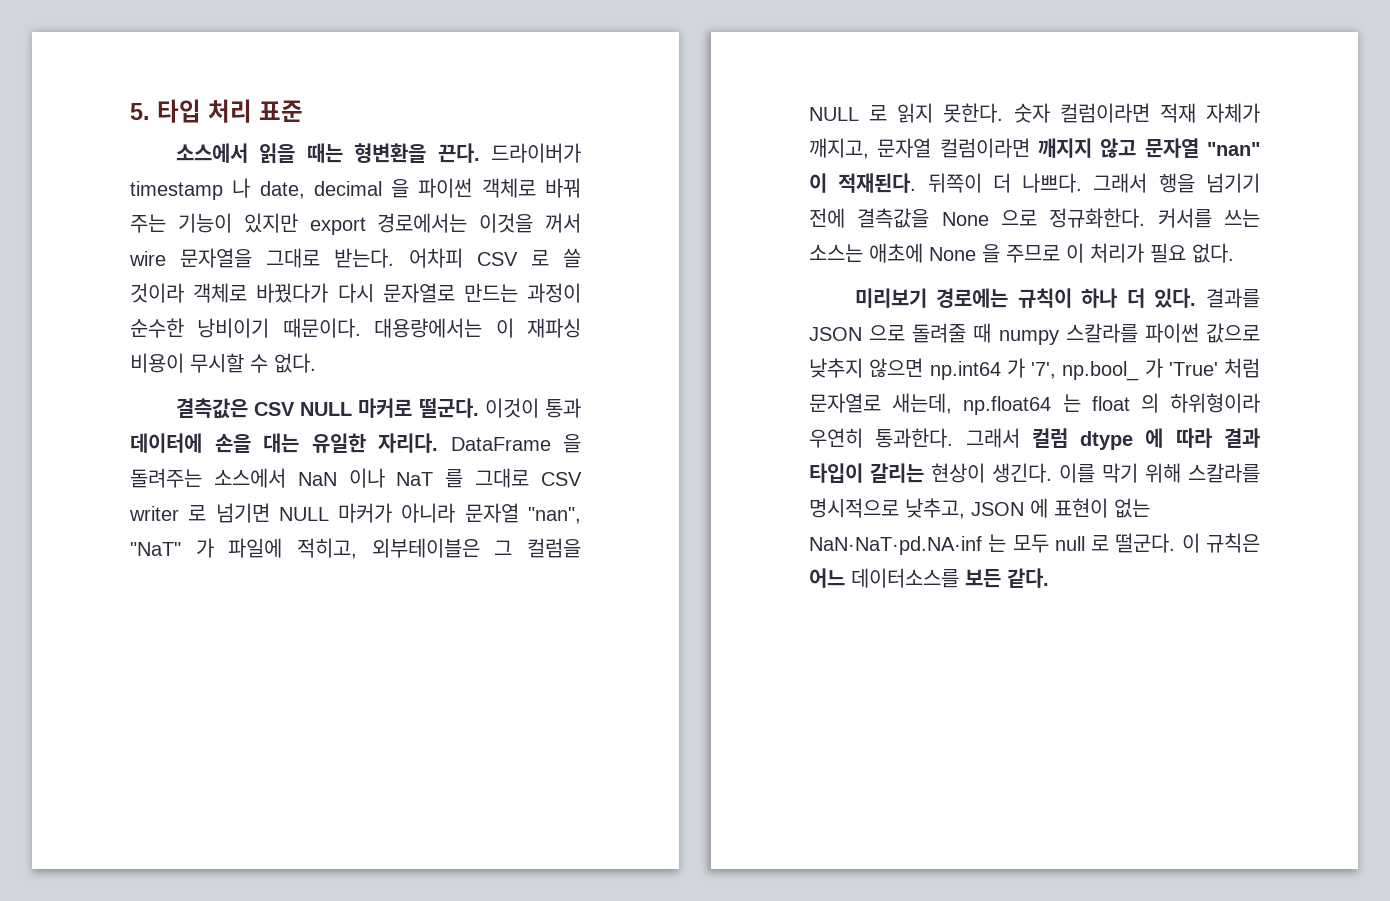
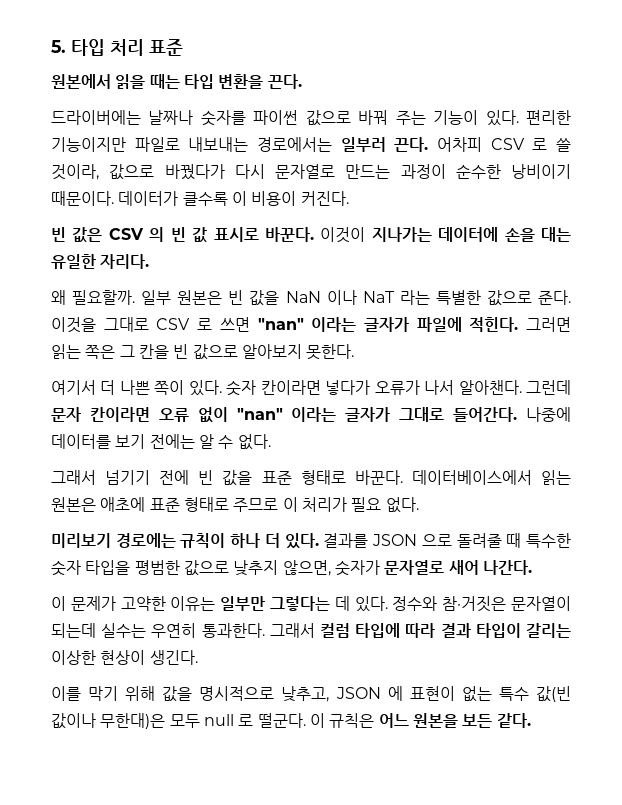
[175,143,248,163] 소스에서 -> [51,74,111,89] 원본에서
[354,143,581,163] [130,178,581,200] [130,213,581,235] [129,248,395,268] 형변환을 끈다. 드라이버가 timestamp 나 date, decimal 을 파이썬 객체로 바꿔 주는 기능이 있지만 export 경로에서는 이것을 꺼서 wire 문자열을 그대로 받는다. -> [183,74,302,89] [51,110,572,126] [51,137,429,152] 타입 변환을 끈다. // 드라이버에는 날짜나 숫자를 파이썬 값으로 바꿔 주는 기능이 있다. 편리한 기능이지만 파일로 내보내는 경로에서는 일부러 끈다.
[130,283,248,303] 것이라 객체로 -> [51,164,155,180] 것이라, 값으로
[374,318,581,338] [130,353,316,373] [175,398,581,419] 대용량에서는 이 재파싱 비용이 무시할 수 없다. // 결측값은 CSV NULL 마커로 떨군다. 이것이 통과 -> [118,191,349,206] [51,227,432,243] 데이터가 클수록 이 비용이 커진다. // 빈 값은 CSV 의 빈 값 표시로 바꾼다. 이것이 지나가는
[450,434,581,453] [130,468,582,488] [129,503,581,524] [130,538,581,559] [809,103,1260,123] [809,138,1260,159] [809,173,1260,193] [809,208,1260,228] [809,243,1000,263] DataFrame 을 돌려주는 소스에서 NaN 이나 NaT 를 그대로 CSV writer 로 넘기면 NULL 마커가 아니라 문자열 "nan", "NaT" 가 파일에 적히고, 외부테이블은 그 컬럼을 NULL 로 읽지 못한다. 숫자 컬럼이라면 적재 자체가 깨지고, 문자열 컬럼이라면 깨지지 않고 문자열 "nan" 이 적재된다. 뒤쪽이 더 나쁘다. 그래서 행을 넘기기 전에 결측값을 None 으로 정규화한다. 커서를 쓰는 소스는 애초에 None 을 -> [51,290,571,306] [51,317,571,333] [51,344,355,360] [51,380,571,396] [51,407,572,423] [51,434,271,450] [51,470,571,486] [51,497,229,512] // 왜 필요할까. 일부 원본은 빈 값을 NaN 이나 NaT 라는 특별한 값으로 준다. 이것을 그대로 CSV 로 쓰면 "nan" 이라는 글자가 파일에 적힌다. 그러면 읽는 쪽은 그 칸을 빈 값으로 알아보지 못한다. // 여기서 더 나쁜 쪽이 있다. 숫자 칸이라면 넣다가 오류가 나서 알아챈다. 그런데 문자 칸이라면 오류 없이 "nan" 이라는 글자가 그대로 들어간다. 나중에 데이터를 보기 전에는 알 수 없다. // 그래서 넘기기 전에 빈 값을 표준 형태로 바꾼다. 데이터베이스에서 읽는 원본은 애초에 표준 형태로
[998,323,1260,345] [809,358,1260,381] [809,393,1260,415] numpy 스칼라를 파이썬 값으로 낮추지 않으면 np.int64 가 '7', np.bool_ 가 'True' 처럼 문자열로 새는데, np.float64 는 float 의 하위형이라 -> [526,533,572,548] [51,560,532,576] [51,596,572,612] [51,623,147,638] 특수한 숫자 타입을 평범한 값으로 낮추지 않으면, 숫자가 문자열로 새어 나간다. // 이 문제가 고약한 이유는 일부만 그렇다는 데 있다. 정수와 참·거짓은 문자열이 되는데 실수는
[1080,428,1164,450] dtype 에 -> [355,623,401,638] 타입에
(924, 473) none -> [51,650,96,665] 이상한
(1052, 473) none -> (198, 657) //
[1188,463,1260,483] 스칼라를 -> [162,686,193,702] 값을
[809,534,1007,555] NaN·NaT·pd.NA·inf 는 -> [498,686,572,702] [51,713,166,729] 특수 값(빈 값이나 무한대)은
[851,568,959,588] 데이터소스를 -> [412,713,458,728] 원본을

